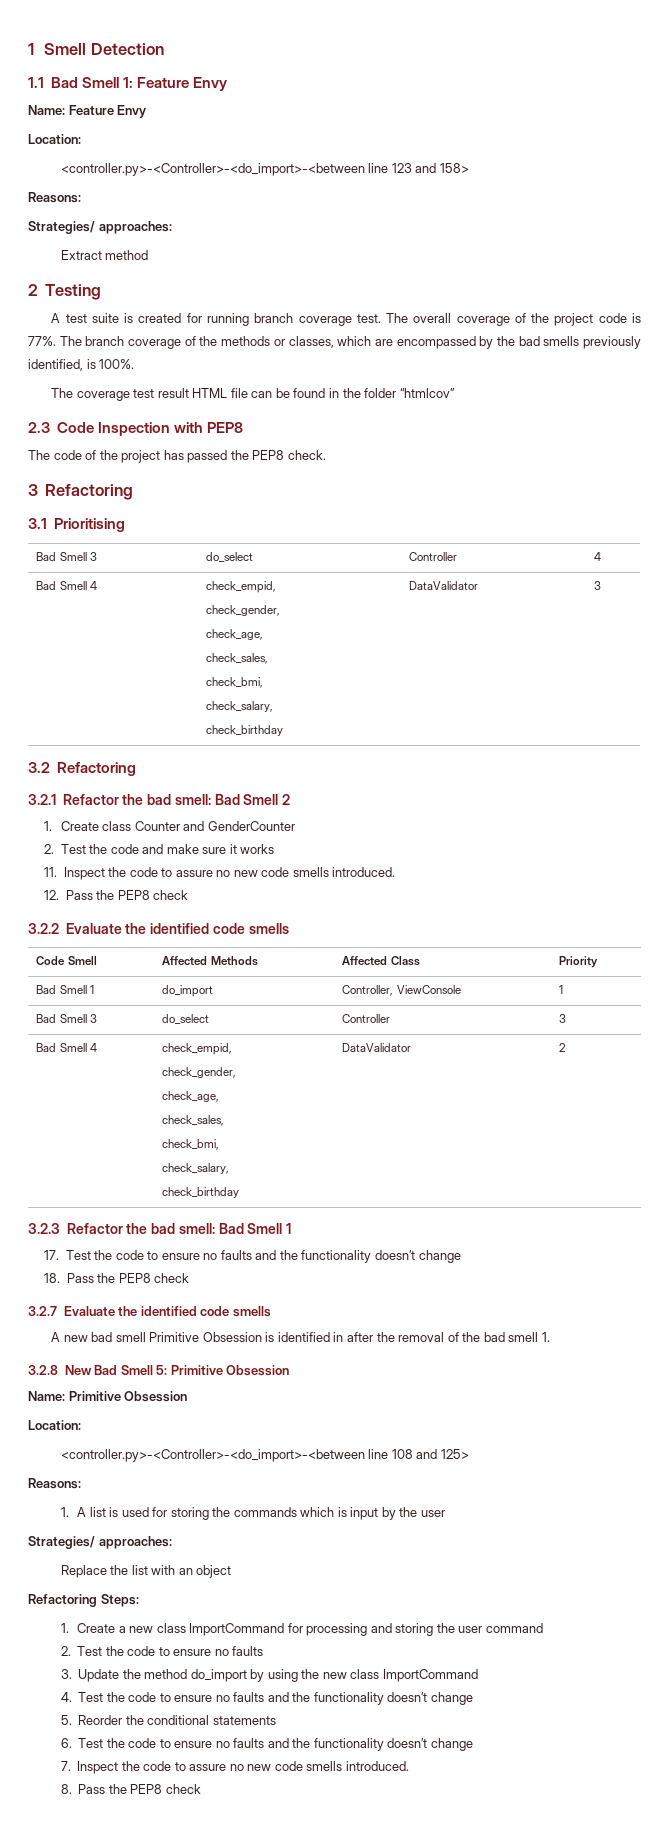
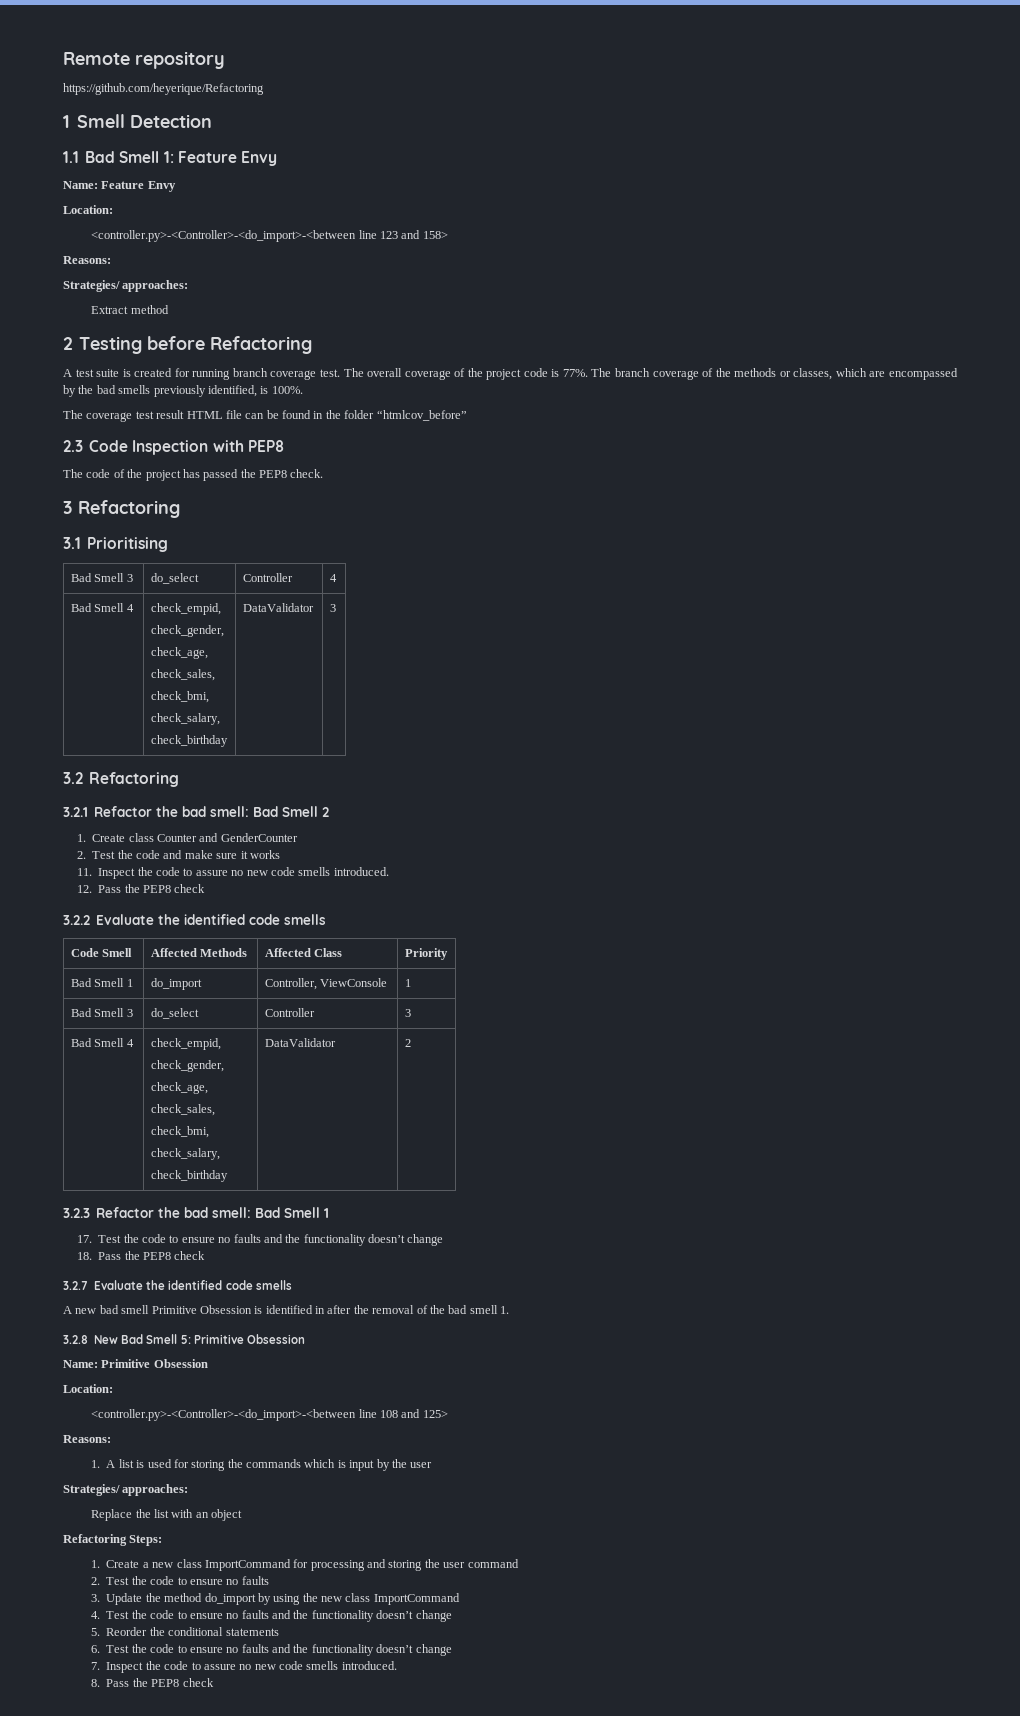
(28, 49) none -> [63,51,225,69] [63,83,264,95] Remote repository // https://github.com/heyerique/Refactoring //
(101, 292) none -> [147,336,313,354] before Refactoring
[399,388,455,398] “htmlcov” -> [376,410,467,421] “htmlcov_before”

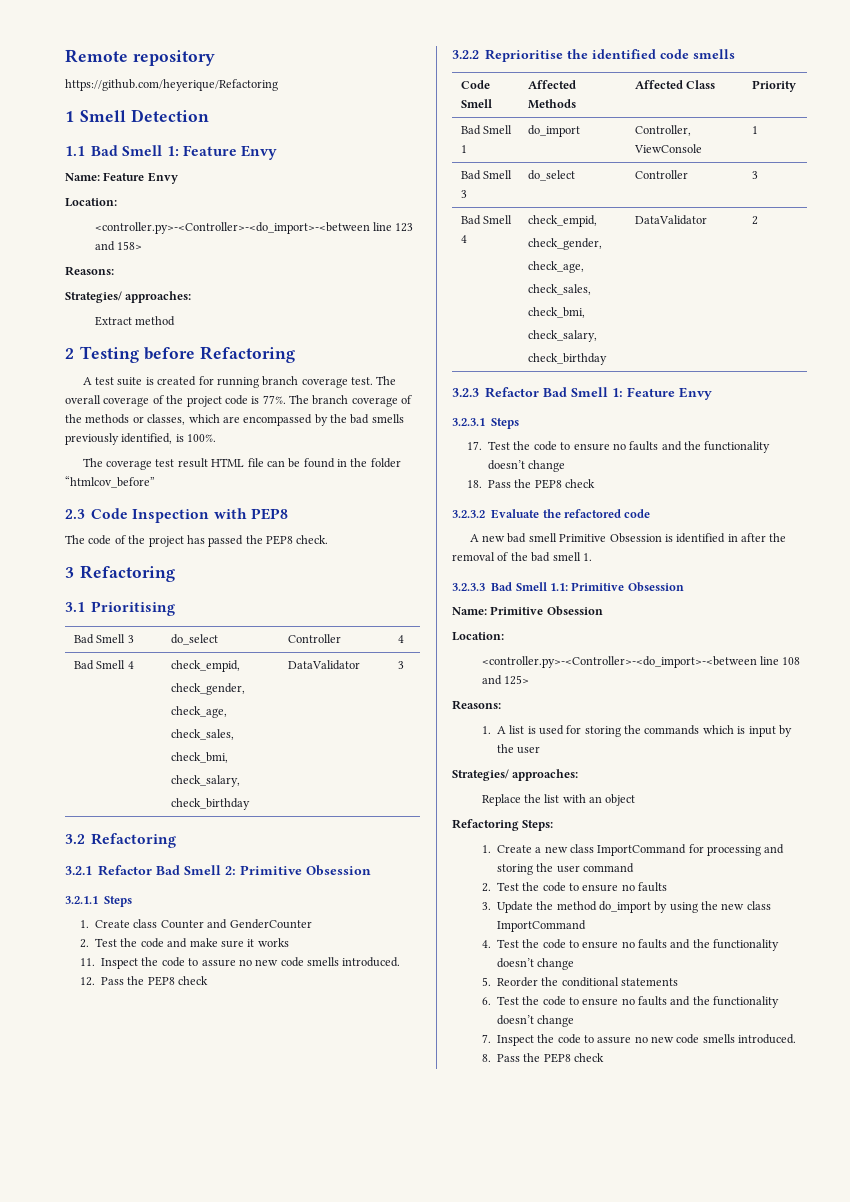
[156,806,330,817] the bad smell: Bad Smell 2 -> [156,865,372,876] [65,896,133,907] Bad Smell 2: Primitive Obsession // 3.2.1.1 Steps
[96,914,155,925] Evaluate -> [485,49,564,62] Reprioritise
[158,1207,330,1218] the bad smell: Bad Smell 1 -> [543,387,713,400] [452,418,520,429] Bad Smell 1: Feature Envy // 3.2.3.1 Steps
[63,1280,292,1290] 3.2.7 Evaluate the identified code smells -> [452,509,651,519] 3.2.3.2 Evaluate the refactored code
[63,1334,191,1344] 3.2.8 New Bad Smell 5: -> [452,582,568,591] 3.2.3.3 Bad Smell 1.1:

